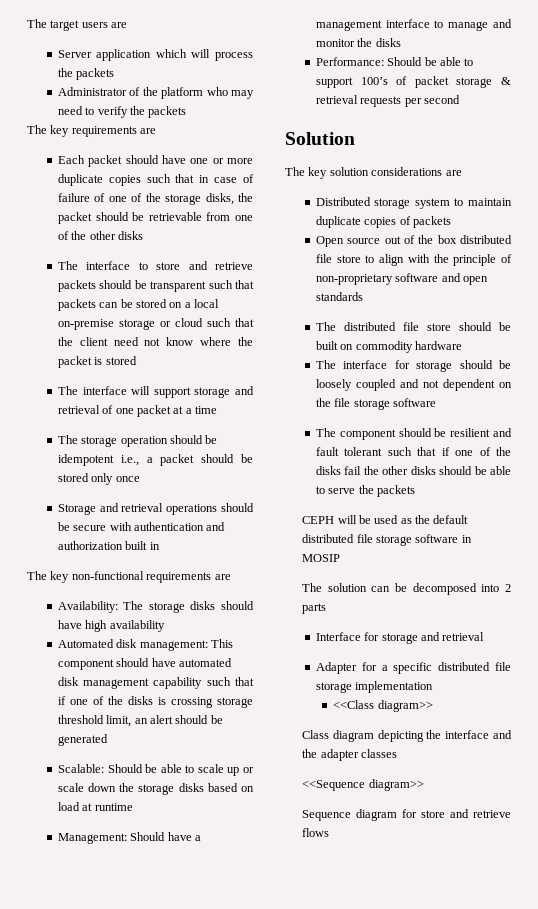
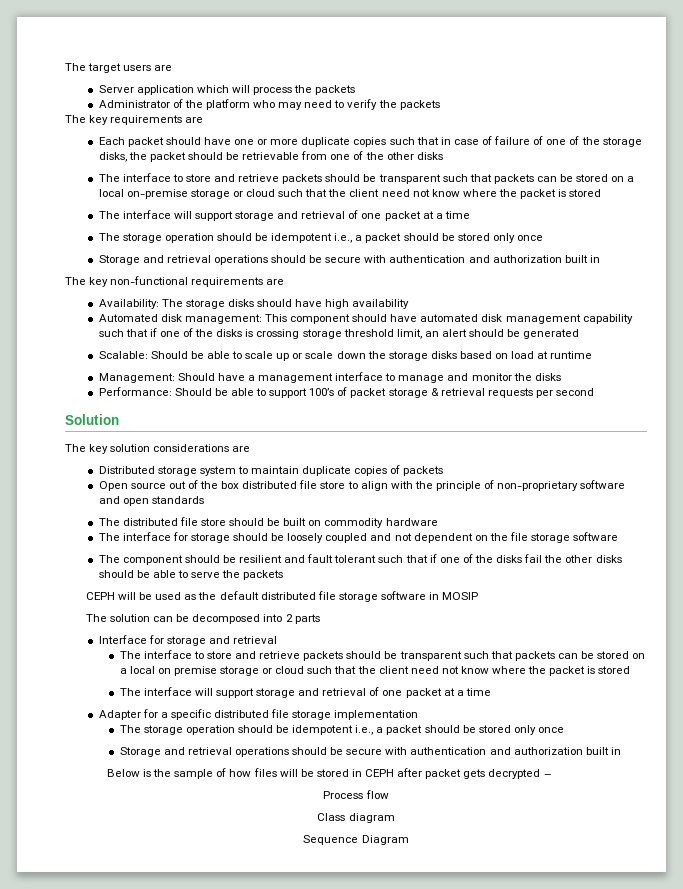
(485, 636) none -> [119,650,646,661] [119,666,631,676] [119,687,491,698] // The interface to store and retrieve packets should be transparent such that packets can be stored on a local on premise storage or cloud such that the client need not know where the packet is stored // The interface will support storage and retrieval of one packet at a time
[333,700,433,712] [302,730,512,742] [302,749,397,761] [302,779,424,791] [302,809,511,821] [302,828,330,837] <<Class diagram>> // Class diagram depicting the interface and the adapter classes // <<Sequence diagram>> // Sequence diagram for store and retrieve flows -> [119,725,564,735] [119,747,621,757] [106,768,552,779] [323,790,389,799] [317,813,395,823] [303,835,409,845] The storage operation should be idempotent i.e., a packet should be stored only once // Storage and retrieval operations should be secure with authentication and authorization built in // Below is the sample of how files will be stored in CEPH after packet gets decrypted – // Process flow // Class diagram // Sequence Diagram

